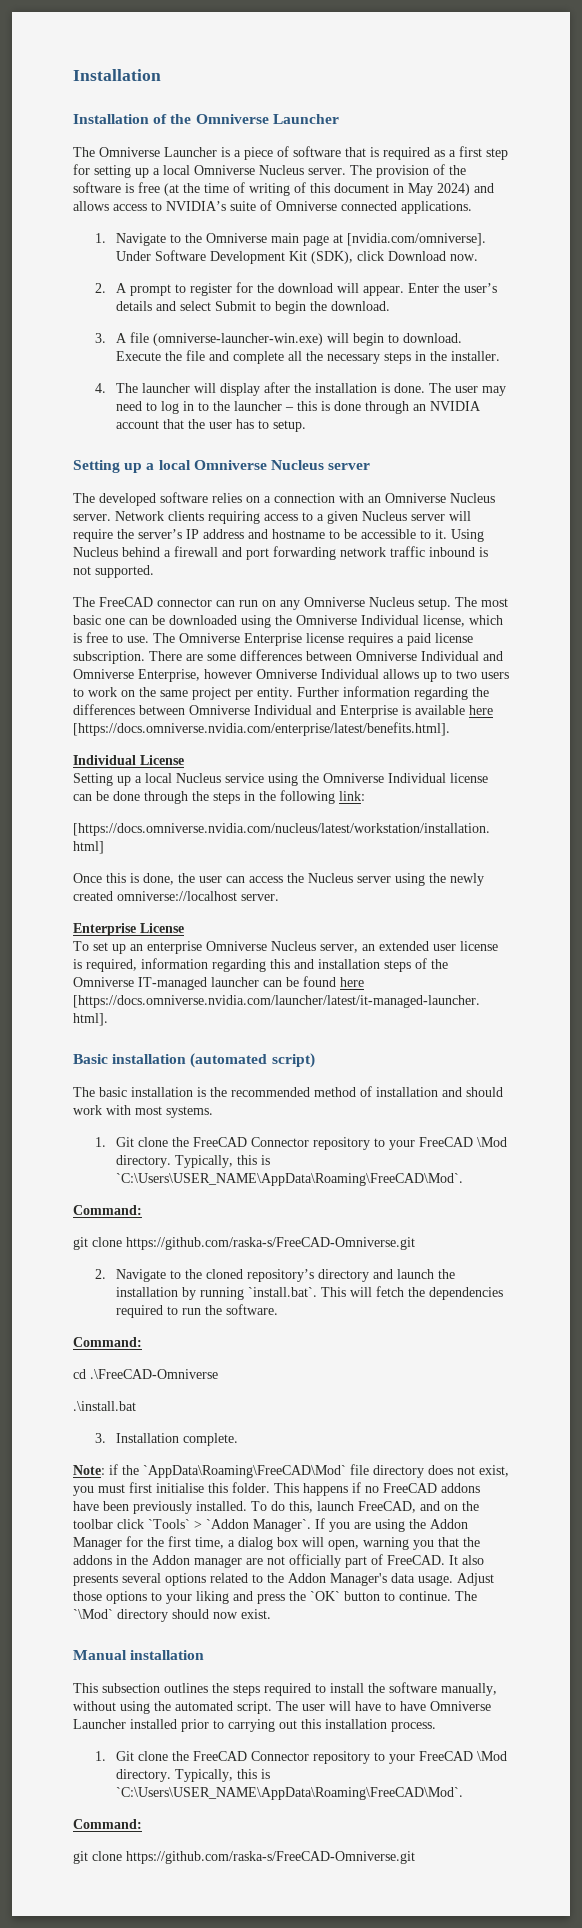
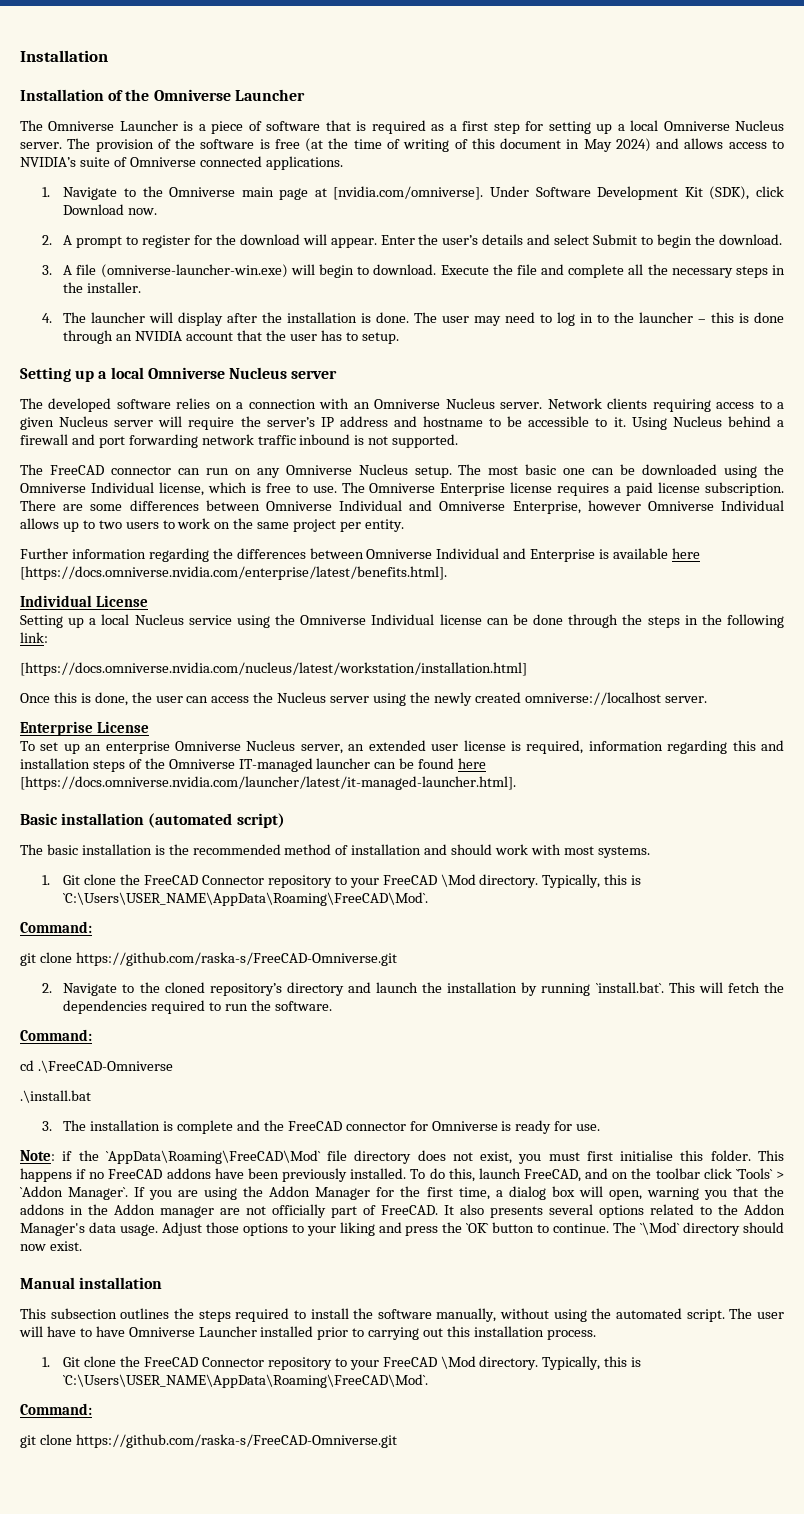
(293, 693) none -> (404, 525) //
[116,1433,239,1446] Installation complete. -> [63,1120,601,1134] The installation is complete and the FreeCAD connector for Omniverse is ready for use.

